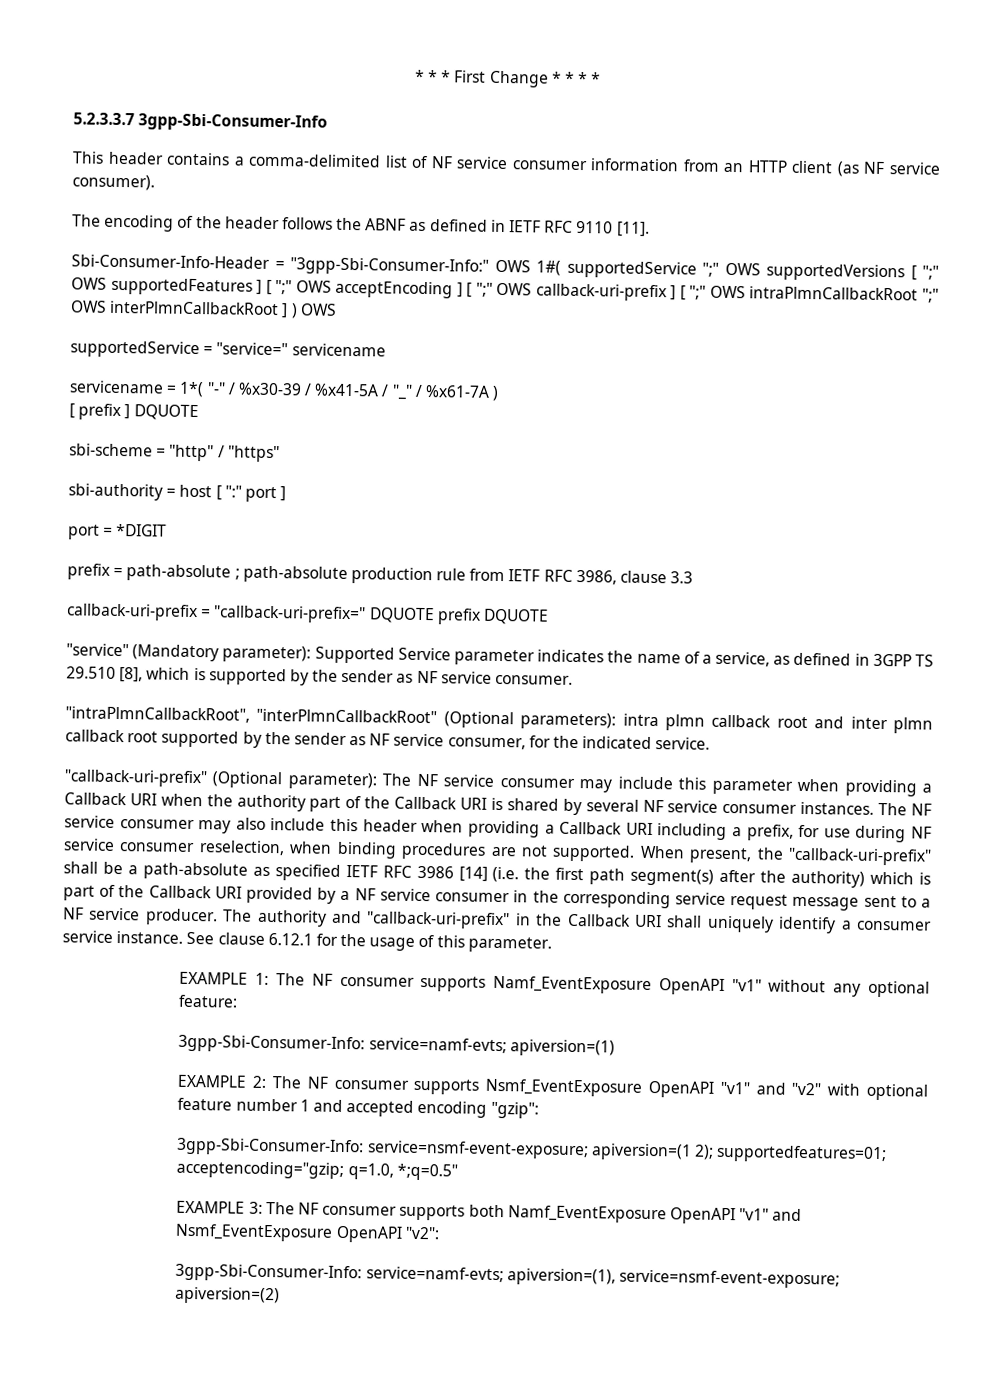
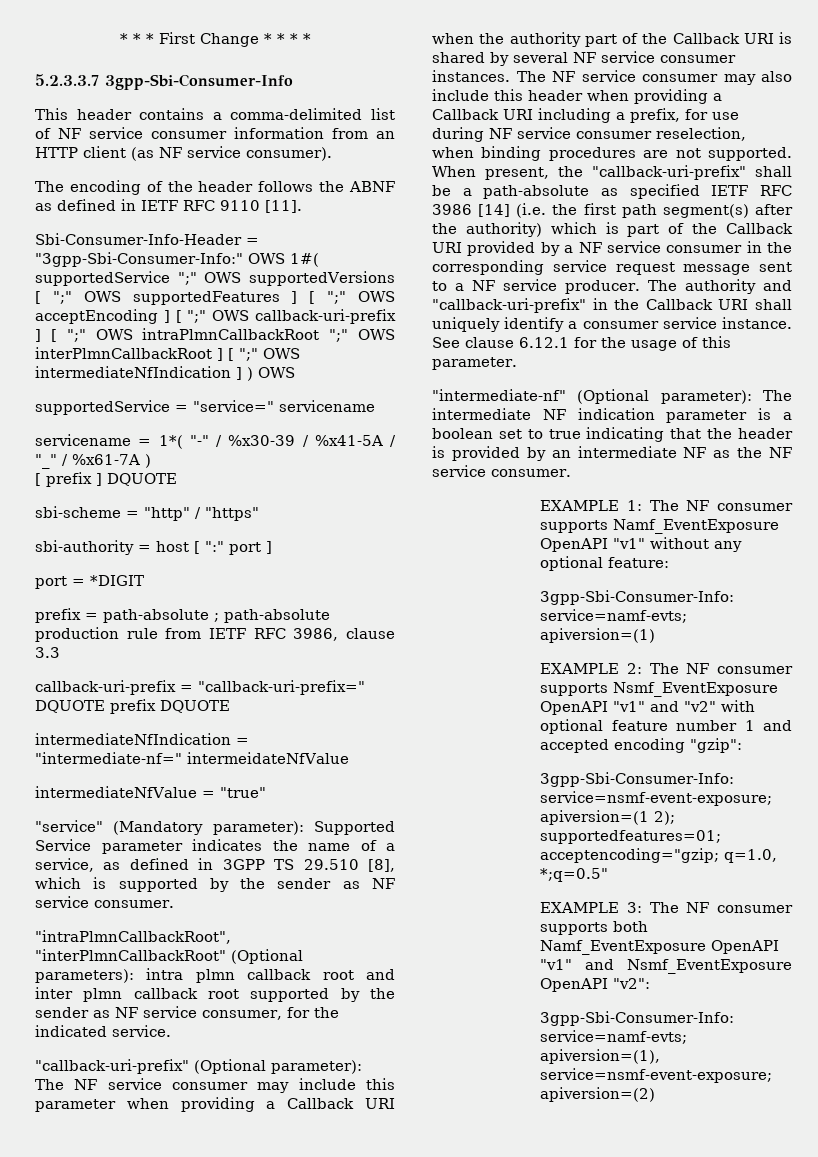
(289, 311) none -> [228,348,300,361] [35,366,242,380] [ ";" OWS intermediateNfIndication ]
(549, 616) none -> [35,733,249,745] [35,752,349,764] [35,786,266,798] // intermediateNfIndication = "intermediate-nf=" intermeidateNfValue // intermediateNfValue = "true"
(552, 944) none -> [432,389,792,404] [432,408,792,423] [432,427,793,442] [432,446,792,461] [432,465,571,477] // "intermediate-nf" (Optional parameter): The intermediate NF indication parameter is a boolean set to true indicating that the header is provided by an intermediate NF as the NF service consumer.

